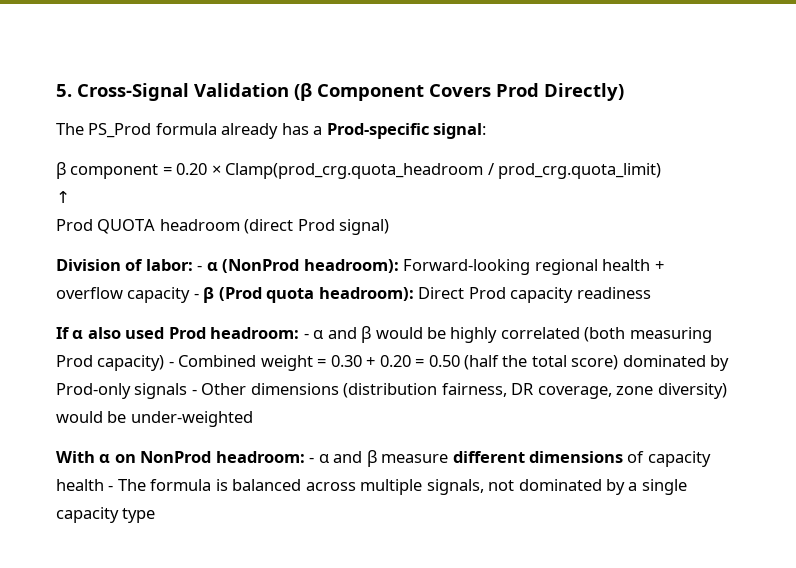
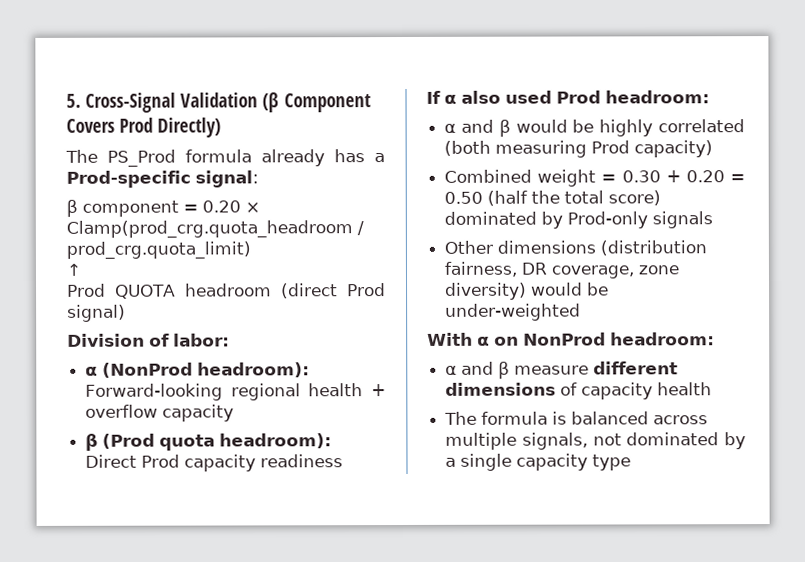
[197,265,203,271] - -> (230, 340) //
[193,293,199,299] - -> (235, 413) //
[303,333,309,339] - -> (710, 97) //
[168,361,174,367] - -> (714, 149) //
[191,389,197,395] - -> (714, 220) //
[309,457,315,463] - -> (715, 339) //
[108,485,114,491] - -> (713, 389) //

